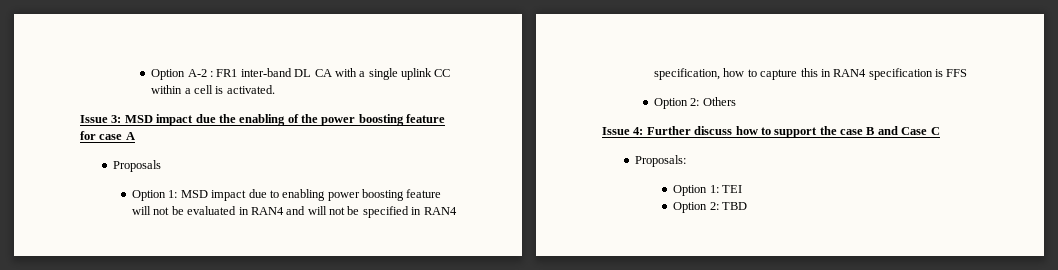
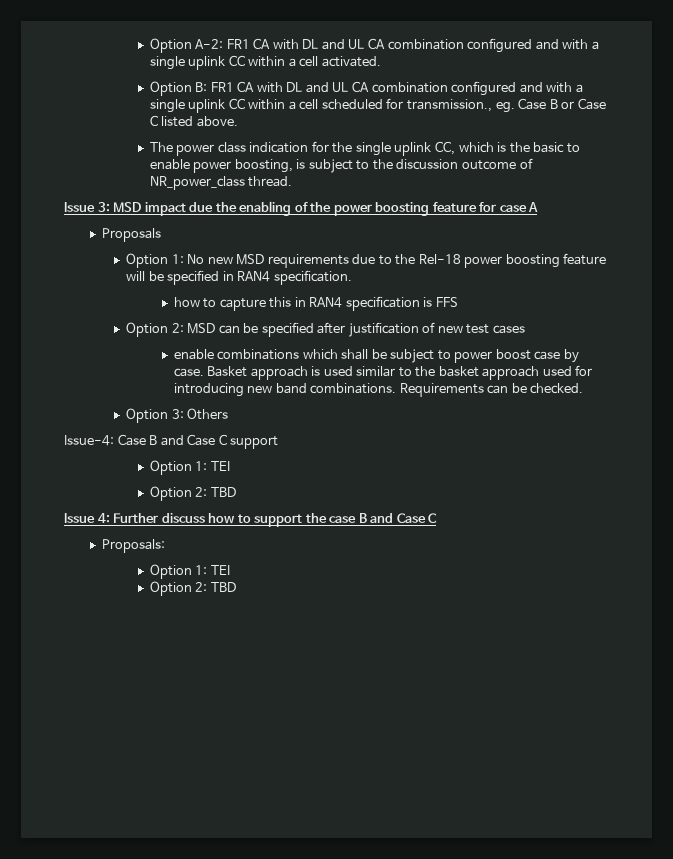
[151,68,451,80] [151,85,275,94] Option A-2 : FR1 inter-band DL CA with a single uplink CC within a cell is activated. -> [149,38,599,53] [149,55,381,70] [149,81,583,96] [149,98,606,113] [149,115,238,127] [149,141,580,156] [149,158,533,173] [149,176,293,190] Option A-2: FR1 CA with DL and UL CA combination configured and with a single uplink CC within a cell activated. // Option B: FR1 CA with DL and UL CA combination configured and with a single uplink CC within a cell scheduled for transmission., eg. Case B or Case C listed above. // The power class indication for the single uplink CC, which is the basic to enable power boosting, is subject to the discussion outcome of NR_power_class thread.
[180,189,442,201] [132,206,346,215] MSD impact due to enabling power boosting feature will not be evaluated in RAN4 and will not -> [187,253,607,268] [126,271,146,281] No new MSD requirements due to the Rel-18 power boosting feature will
[654,68,721,80] specification, -> [273,270,352,285] specification. //
[702,97,736,106] Others -> [187,322,525,337] [173,349,579,363] [173,365,593,380] [173,383,584,397] [126,408,229,423] [64,434,279,449] [149,460,230,475] [149,486,236,501] MSD can be specified after justification of new test cases // enable combinations which shall be subject to power boost case by case. Basket approach is used similar to the basket approach used for introducing new band combinations. Requirements can be checked. // Option 3: Others // Issue-4: Case B and Case C support // Option 1: TEI // Option 2: TBD

